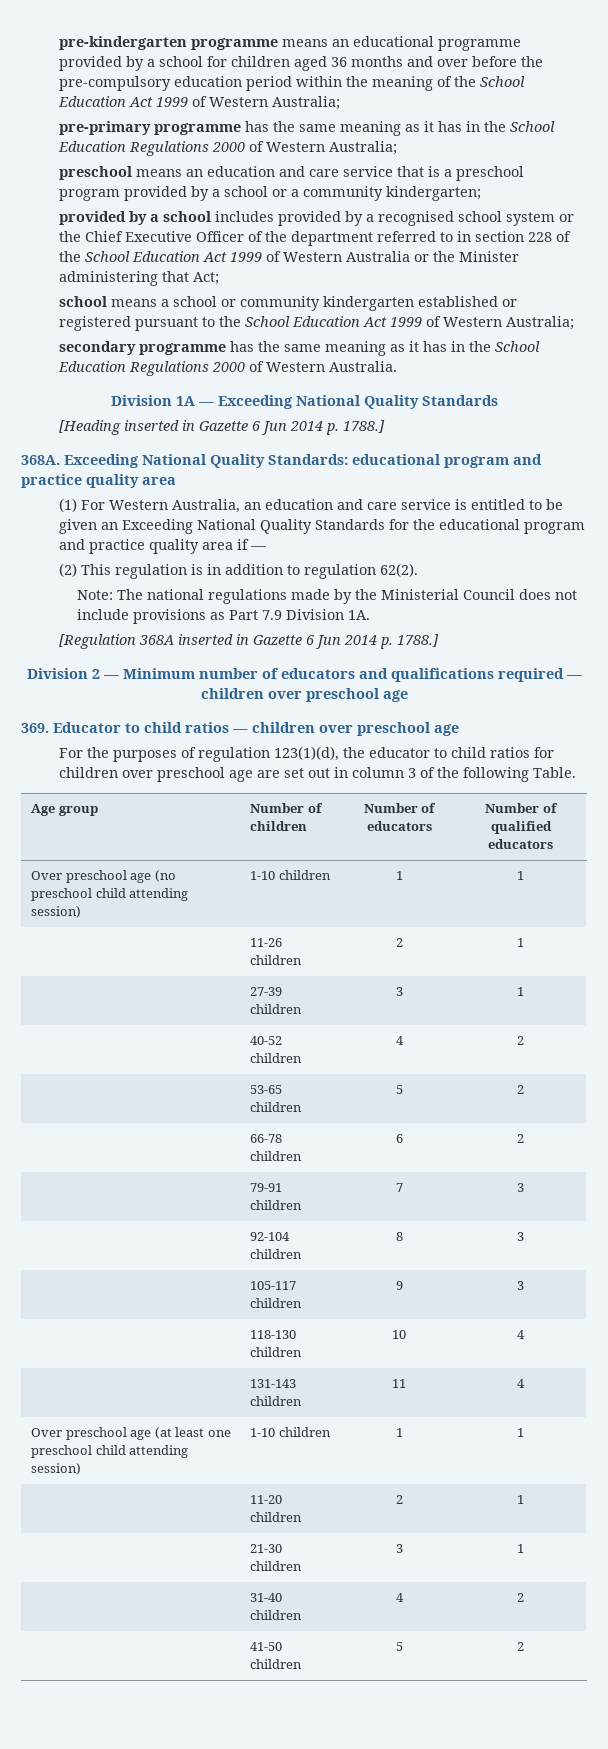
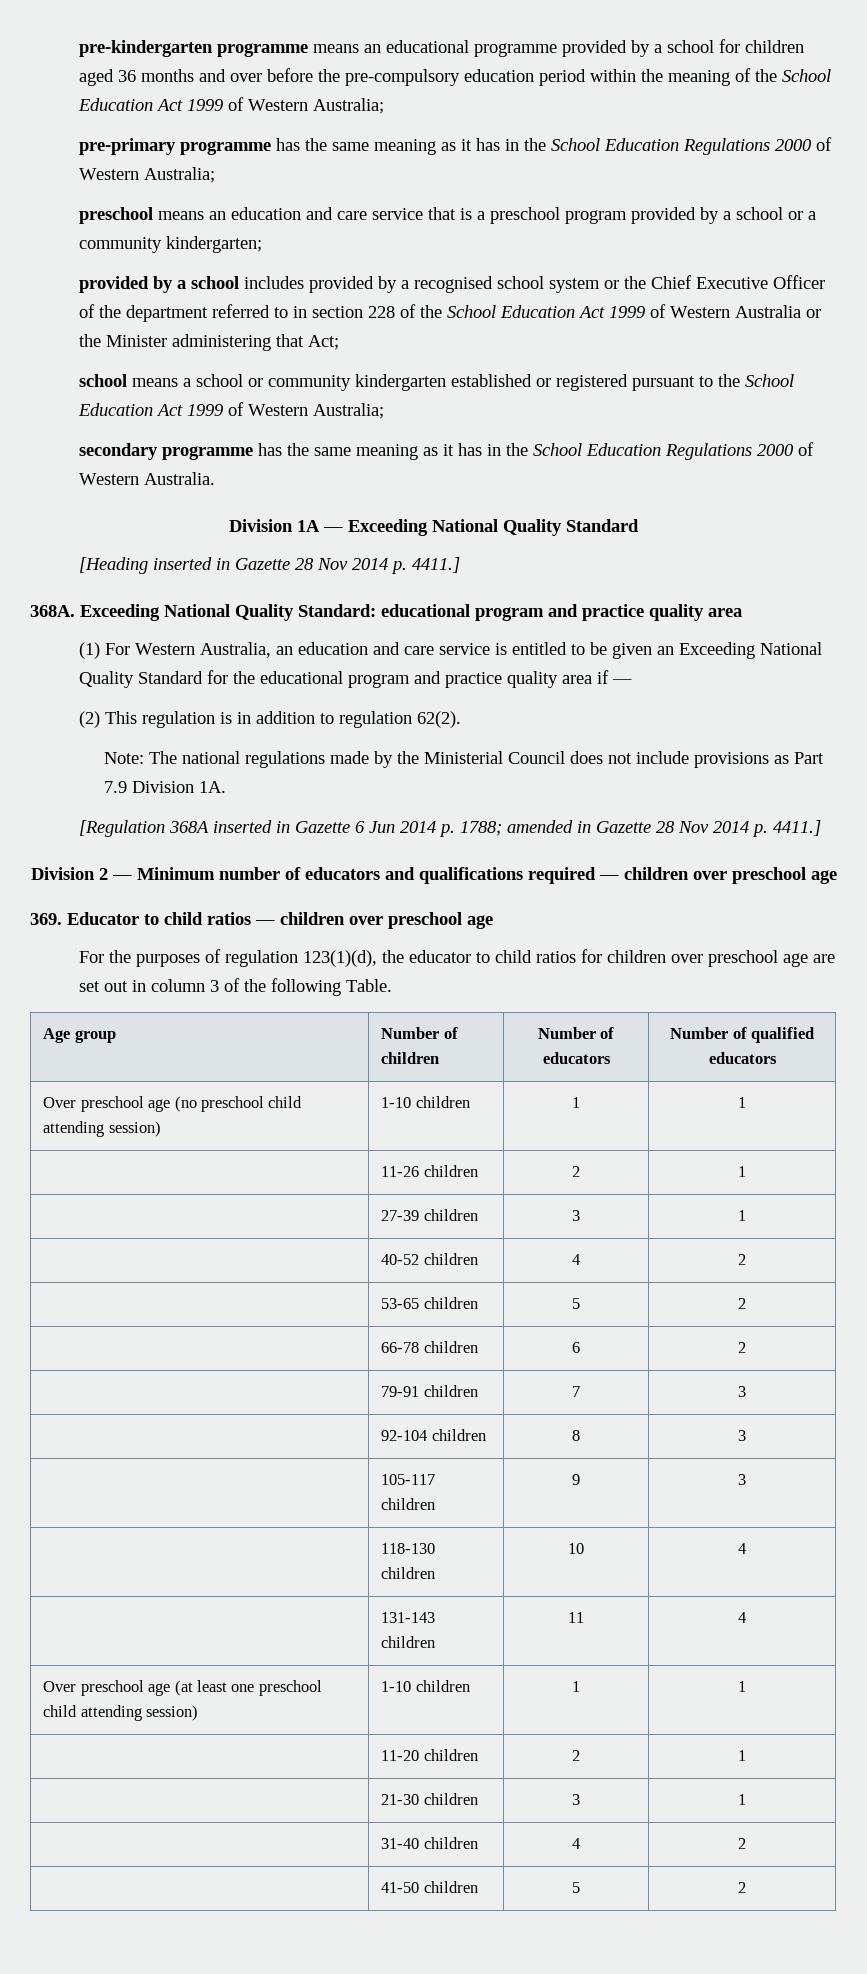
[421,395,498,406] Standards -> [566,519,639,532] Standard
[251,420,385,435] 6 Jun 2014 p. 1788.] -> [295,557,461,574] 28 Nov 2014 p. 4411.]
[268,454,348,465] Standards: -> [298,604,376,617] Standard:
[314,519,385,530] Standards -> [138,671,204,684] Standard
[396,634,439,647] 1788.] -> [460,820,822,837] 1788; amended in Gazette 28 Nov 2014 p. 4411.]

